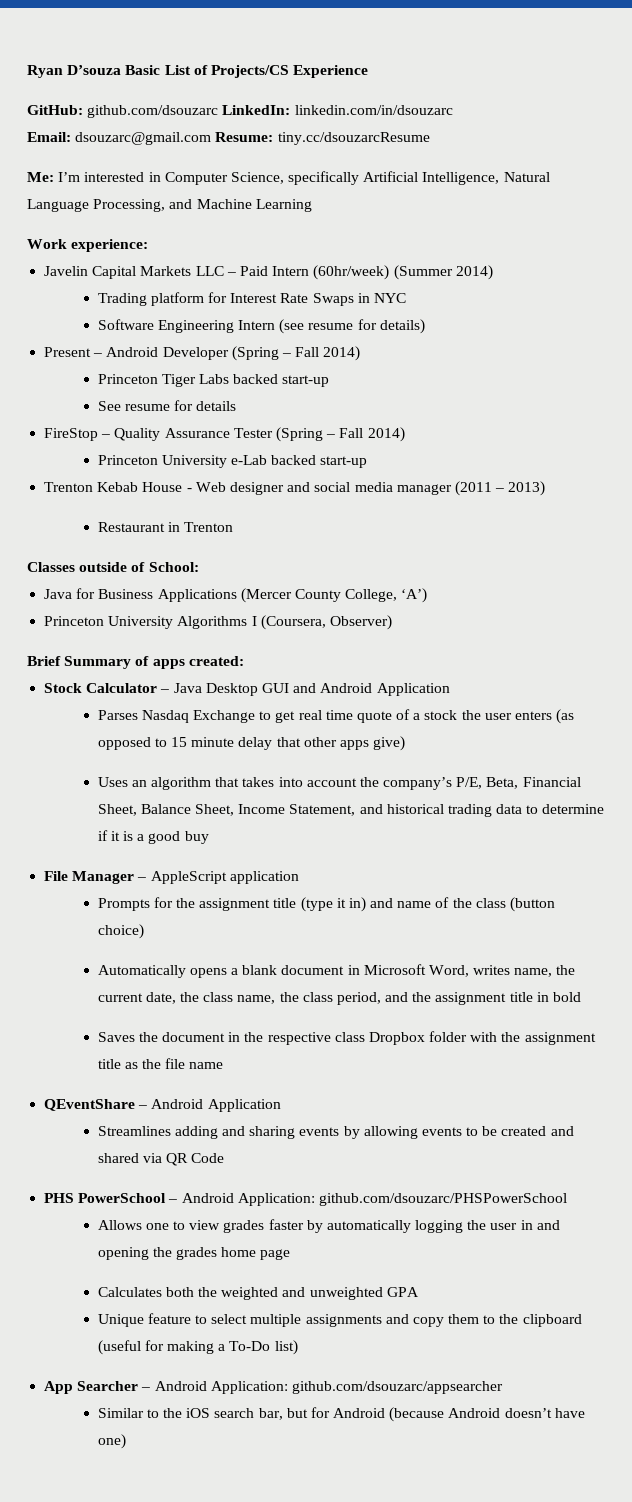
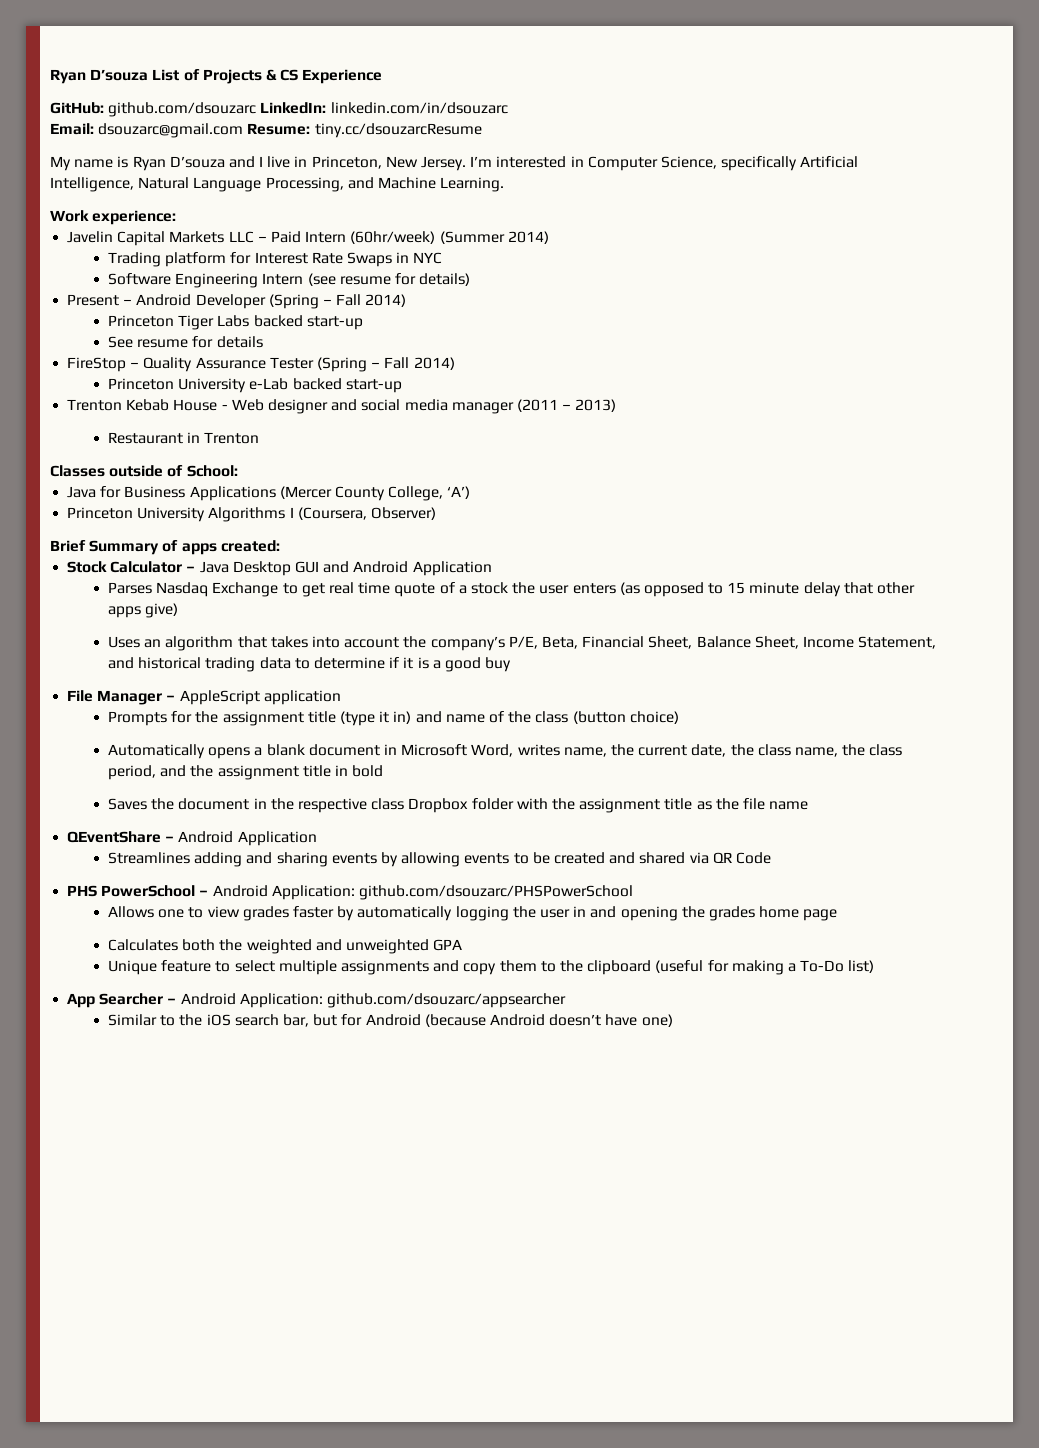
[27,65,161,78] Ryan D’souza Basic -> [50,69,149,84] Ryan D’souza
[210,65,289,78] Projects/CS -> [202,69,299,84] Projects & CS
[27,172,54,182] Me: -> [50,156,467,171] My name is Ryan D’souza and I live in Princeton, New Jersey.
[255,199,312,212] Learning -> [440,177,505,192] Learning.

